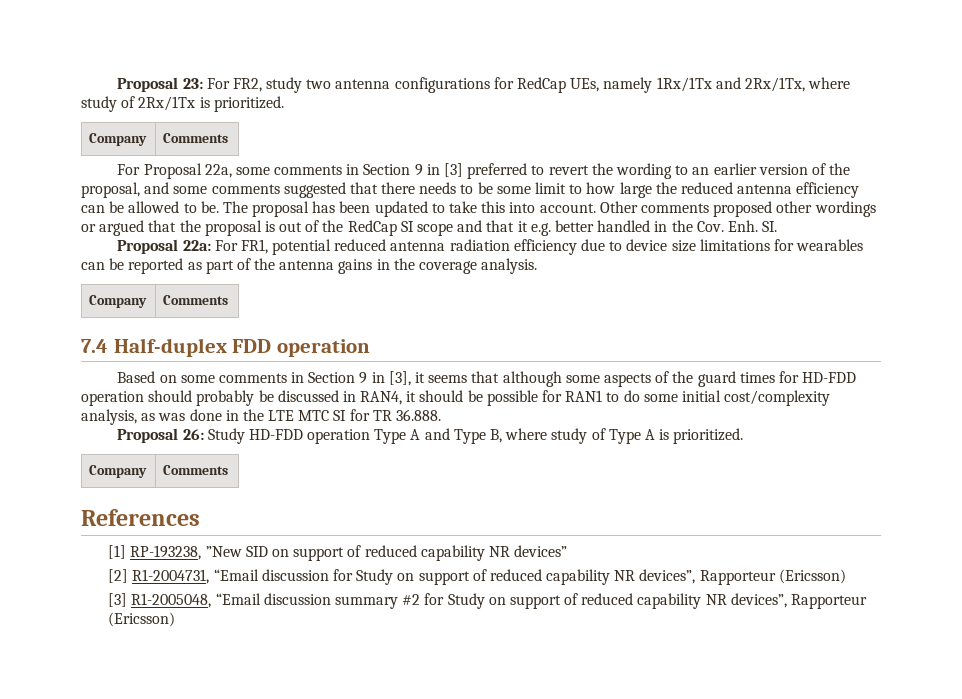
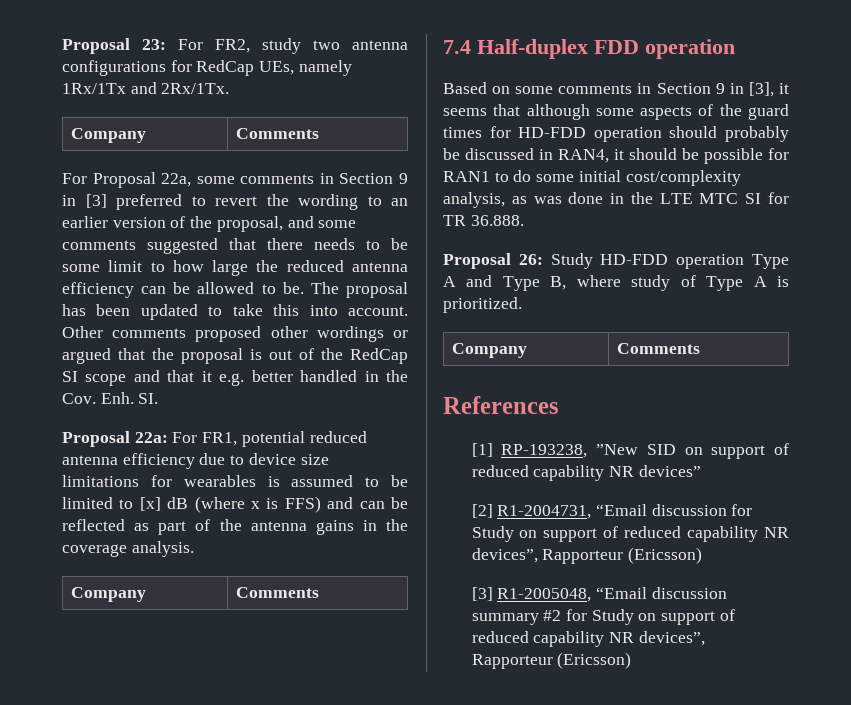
[744,77,851,92] [81,96,284,112] 2Rx/1Tx, where study of 2Rx/1Tx is prioritized. -> [161,83,230,94] 2Rx/1Tx.
[449,239,510,251] radiation -> (118, 460) none
[81,258,184,274] can be reported -> [267,475,408,487] [62,496,408,513] [62,519,125,531] is assumed to be limited to [x] dB (where x is FFS) and can be reflected

